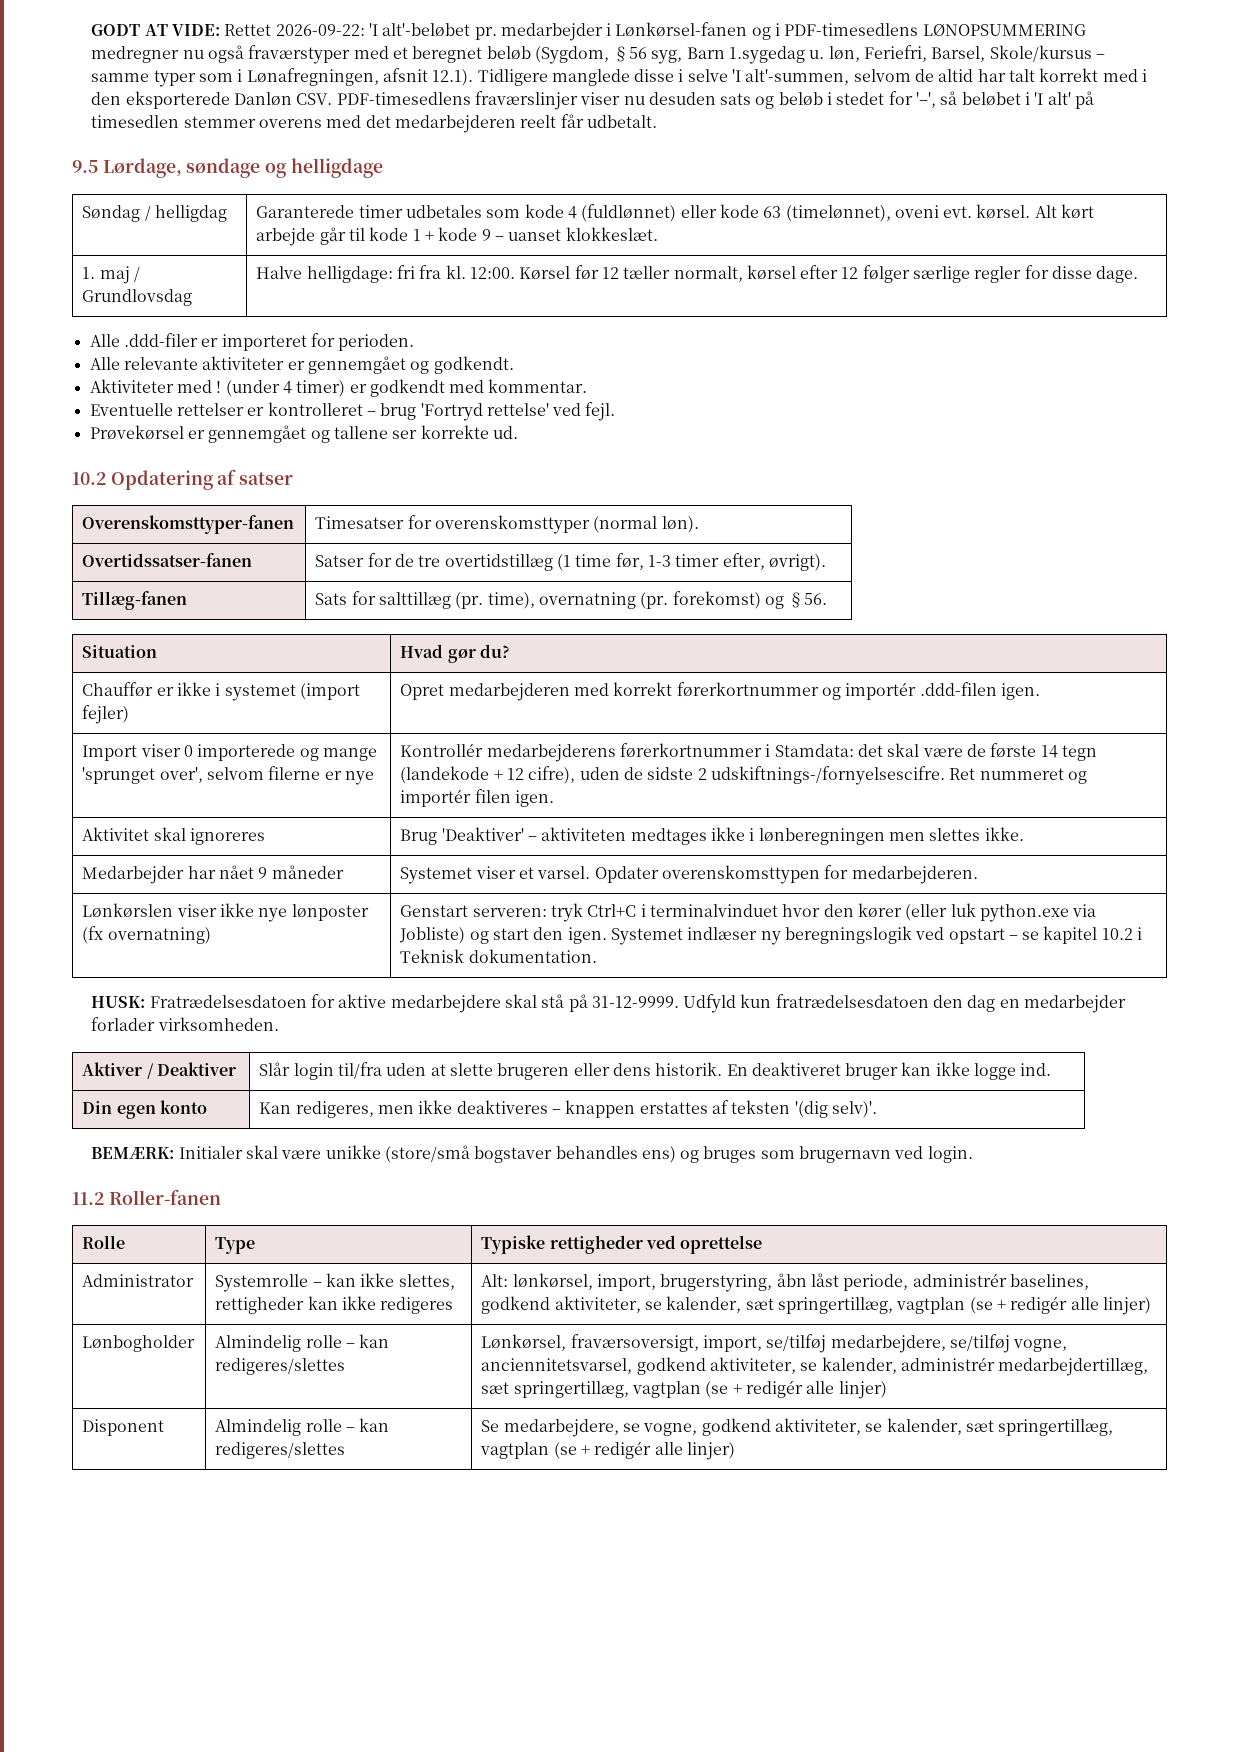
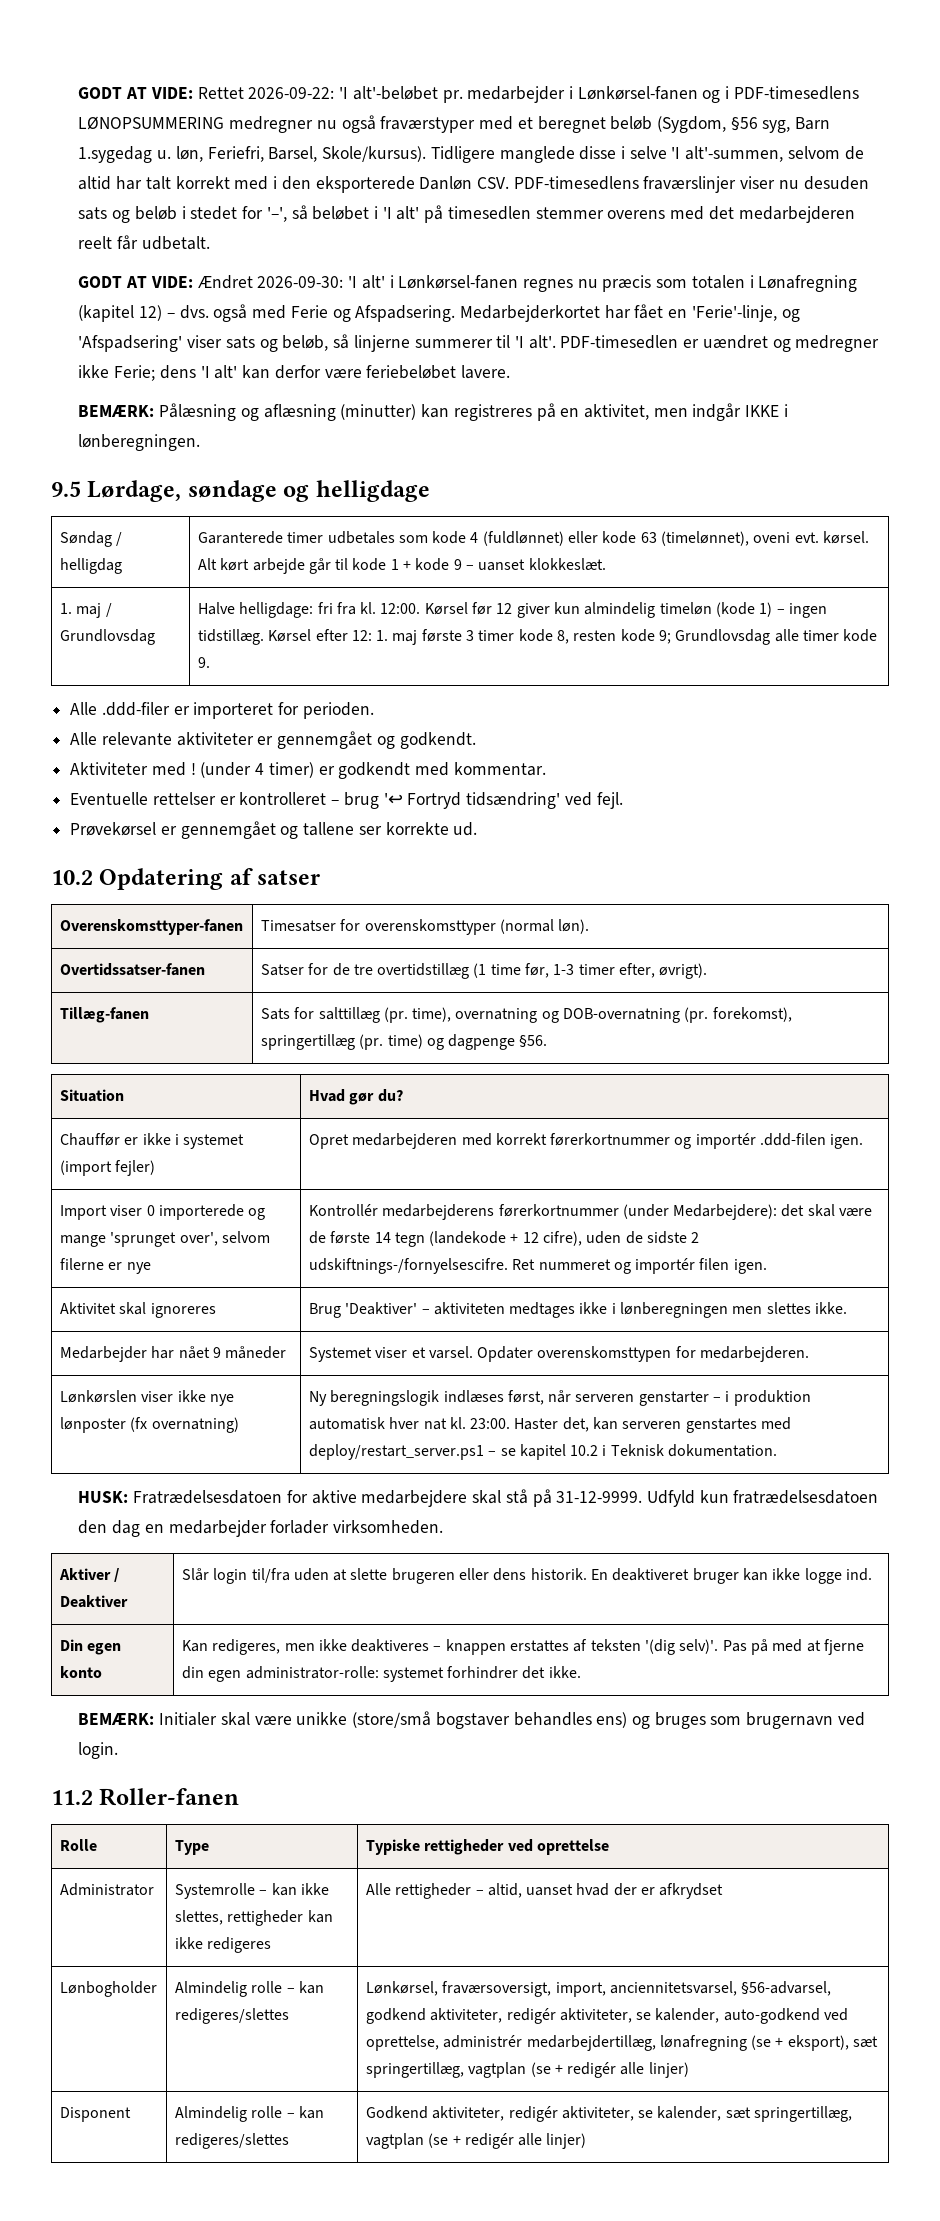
[989,45,1106,62] [91,68,474,87] Skole/kursus – samme typer som i Lønafregningen, afsnit 12.1). -> [322,146,427,162] Skole/kursus).
(657, 121) none -> [78,275,858,292] [78,304,800,322] [78,334,880,352] [78,365,510,381] [78,403,788,421] [78,434,201,451] // GODT AT VIDE: Ændret 2026-09-30: 'I alt' i Lønkørsel-fanen regnes nu præcis som totalen i Lønafregning (kapitel 12) – dvs. også med Ferie og Afspadsering. Medarbejderkortet har fået en 'Ferie'-linje, og 'Afspadsering' viser sats og beløb, så linjerne summerer til 'I alt'. PDF-timesedlen er uændret og medregner ikke Ferie; dens 'I alt' kan derfor være feriebeløbet lavere. // BEMÆRK: Pålæsning og aflæsning (minutter) kan registreres på en aktivitet, men indgår IKKE i lønberegningen.
[623,265,1139,283] tæller normalt, kørsel efter 12 følger særlige regler for disse dage. -> [516,602,827,618] [197,629,878,645] [197,657,210,668] giver kun almindelig timeløn (kode 1) – ingen tidstillæg. Kørsel efter 12: 1. maj første 3 timer kode 8, resten kode 9; Grundlovsdag alle timer kode 9.
[420,403,549,421] 'Fortryd rettelse' -> [383,792,561,809] '↩ Fortryd tidsændring'
[640,591,784,609] (pr. forekomst) og -> [541,1007,792,1023] [260,1034,516,1050] og DOB-overnatning (pr. forekomst), springertillæg (pr. time) og dagpenge
[765,744,854,757] i Stamdata: -> [622,1204,778,1220] (under Medarbejdere):
[400,903,1097,922] [399,926,1005,945] Genstart serveren: tryk Ctrl+C i terminalvinduet hvor den kører (eller luk python.exe via Jobliste) og start den igen. Systemet indlæser ny beregningslogik ved opstart -> [308,1390,811,1406] [308,1417,792,1433] [308,1444,484,1460] Ny beregningslogik indlæses først, når serveren genstarter – i produktion automatisk hver nat kl. 23:00. Haster det, kan serveren genstartes med deploy/restart_server.ps1
(877, 1109) none -> [722,1639,864,1655] [181,1666,581,1682] Pas på med at fjerne din egen administrator-rolle: systemet forhindrer det ikke.
[481,1273,1089,1292] [481,1296,1151,1315] Alt: lønkørsel, import, brugerstyring, åbn låst periode, administrér baselines, godkend aktiviteter, se kalender, sæt springertillæg, vagtplan (se + redigér alle linjer) -> [365,1883,724,1899] Alle rettigheder – altid, uanset hvad der er afkrydset
[766,1334,1068,1353] [481,1357,1149,1376] se/tilføj medarbejdere, se/tilføj vogne, anciennitetsvarsel, godkend aktiviteter, se kalender, administrér medarbejdertillæg, -> [609,1981,832,1996] [365,2008,849,2024] [365,2035,849,2051] anciennitetsvarsel, §56-advarsel, godkend aktiviteter, redigér aktiviteter, se kalender, auto-godkend ved oprettelse, administrér medarbejdertillæg, lønafregning (se + eksport),
[481,1418,771,1437] Se medarbejdere, se vogne, godkend -> [365,2106,558,2122] Godkend aktiviteter, redigér

